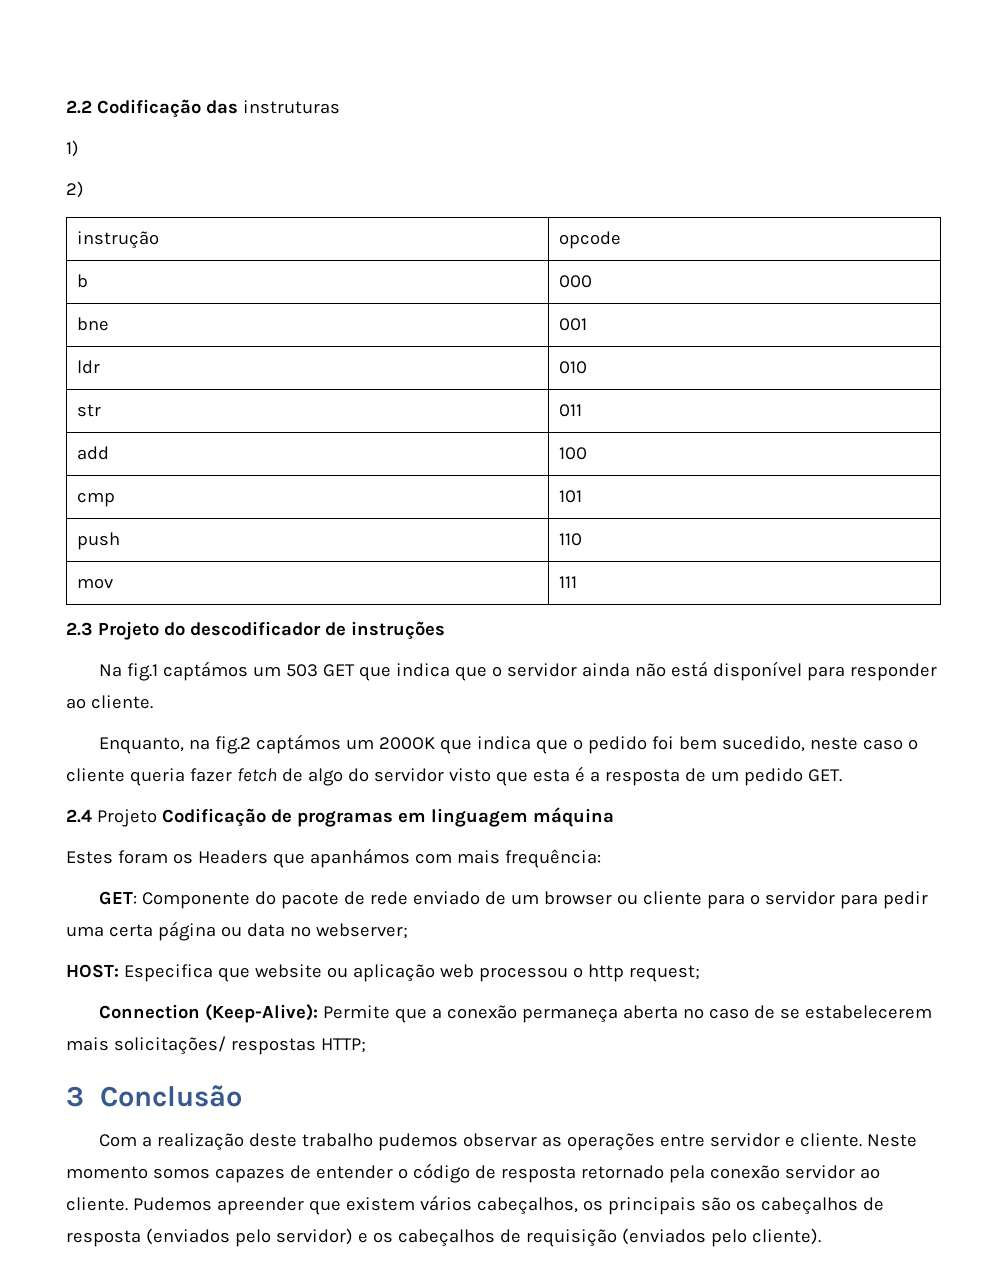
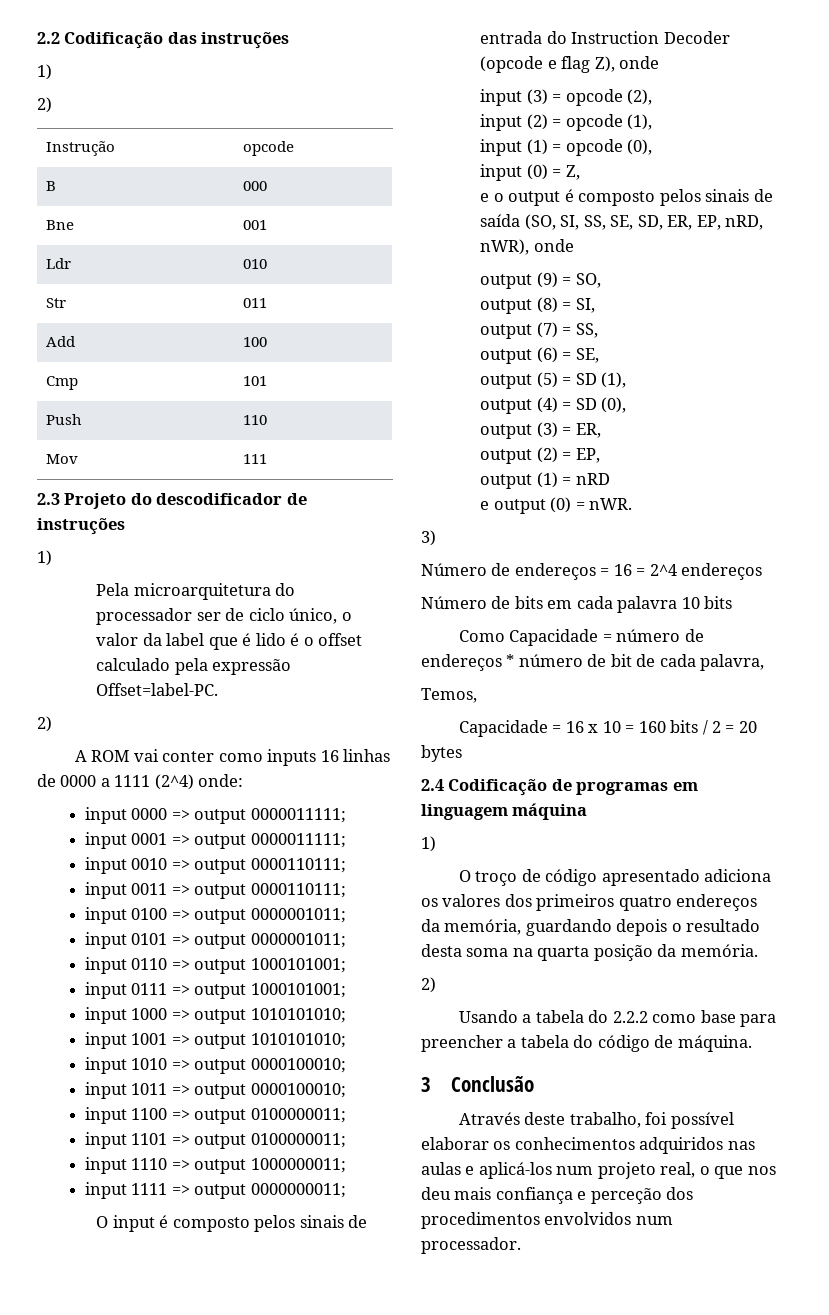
[242,100,340,114] instruturas -> [201,32,290,49] instruções
[77,231,160,249] instrução -> [46,141,116,156] Instrução
[77,274,89,288] b -> [46,181,57,191] B
[77,317,110,331] bne -> [46,220,75,230] Bne
[77,360,101,374] ldr -> [46,258,72,269] Ldr
[77,404,102,417] str -> [46,298,67,308] Str
[77,446,110,460] add -> [46,336,76,347] Add
[77,492,116,507] cmp -> [46,376,79,390] Cmp
[77,532,121,550] push -> [46,414,83,425] Push
[77,578,114,589] mov -> [46,454,79,464] Mov
[98,661,937,681] [66,695,153,709] [98,734,918,754] [66,766,842,786] Na fig.1 captámos um 503 GET que indica que o servidor ainda não está disponível para responder ao cliente. // Enquanto, na fig.2 captámos um 200OK que indica que o pedido foi bem sucedido, neste caso o cliente queria fazer fetch de algo do servidor visto que esta é a resposta de um pedido GET. -> [37,550,52,566] [96,583,296,600] [96,608,352,625] [96,633,363,650] [96,658,292,675] [96,683,219,696] [37,716,52,732] [74,749,391,766] [37,774,244,790] [84,807,346,824] [84,832,346,849] [84,857,346,874] [84,882,346,899] [84,907,346,924] [84,932,346,949] [84,957,346,974] [84,982,346,999] [84,1007,346,1024] [84,1032,346,1049] [84,1057,346,1074] [84,1082,346,1099] [84,1107,346,1124] [84,1132,346,1149] [84,1157,346,1174] [84,1182,346,1199] [96,1215,368,1232] [480,31,730,44] [480,56,660,73] [480,89,653,106] [480,114,653,131] [480,139,653,156] [480,164,580,181] [480,189,773,206] [480,214,764,230] [480,239,574,255] [480,272,601,289] [480,297,595,314] [480,322,598,339] [480,347,599,364] [480,372,627,389] [480,397,627,414] [480,422,601,439] [480,447,600,464] [480,472,610,489] [480,497,633,514] [421,530,436,546] [421,563,763,580] [421,596,733,613] [458,629,704,646] [421,654,765,671] [421,688,477,703] [458,720,757,737] [421,745,462,762] 1) // Pela microarquitetura do processador ser de ciclo único, o valor da label que é lido é o offset calculado pela expressão Offset=label-PC. // 2) // A ROM vai conter como inputs 16 linhas de 0000 a 1111 (2^4) onde: // input 0000 => output 0000011111; // input 0001 => output 0000011111; // input 0010 => output 0000110111; // input 0011 => output 0000110111; // input 0100 => output 0000001011; // input 0101 => output 0000001011; // input 0110 => output 1000101001; // input 0111 => output 1000101001; // input 1000 => output 1010101010; // input 1001 => output 1010101010; // input 1010 => output 0000100010; // input 1011 => output 0000100010; // input 1100 => output 0100000011; // input 1101 => output 0100000011; // input 1110 => output 1000000011; // input 1111 => output 0000000011; // O input é composto pelos sinais de entrada do Instruction Decoder (opcode e flag Z), onde // input (3) = opcode (2), // input (2) = opcode (1), // input (1) = opcode (0), // input (0) = Z, // e o output é composto pelos sinais de saída (SO, SI, SS, SE, SD, ER, EP, nRD, nWR), onde // output (9) = SO, // output (8) = SI, // output (7) = SS, // output (6) = SE, // output (5) = SD (1), // output (4) = SD (0), // output (3) = ER, // output (2) = EP, // output (1) = nRD // e output (0) = nWR. // 3) // Número de endereços = 16 = 2^4 endereços // Número de bits em cada palavra 10 bits // Como Capacidade = número de endereços * número de bit de cada palavra, // Temos, // Capacidade = 16 x 10 = 160 bits / 2 = 20 bytes
[96,809,157,827] Projeto -> (444, 785) none
[66,848,601,868] [98,891,928,909] [66,921,408,941] [66,964,700,982] [98,1004,932,1023] [66,1036,366,1055] [66,1085,243,1107] [98,1133,917,1151] [66,1163,880,1183] [66,1195,884,1215] [66,1228,821,1247] Estes foram os Headers que apanhámos com mais frequência: // GET: Componente do pacote de rede enviado de um browser ou cliente para o servidor para pedir uma certa página ou data no webserver; // HOST: Especifica que website ou aplicação web processou o http request; // Connection (Keep-Alive): Permite que a conexão permaneça aberta no caso de se estabelecerem mais solicitações/ respostas HTTP; // 3 Conclusão // Com a realização deste trabalho pudemos observar as operações entre servidor e cliente. Neste momento somos capazes de entender o código de resposta retornado pela conexão servidor ao cliente. Pudemos apreender que existem vários cabeçalhos, os principais são os cabeçalhos de resposta (enviados pelo servidor) e os cabeçalhos de requisição (enviados pelo cliente). -> [421,836,436,852] [458,869,772,886] [421,894,758,911] [421,919,761,936] [421,944,758,961] [421,977,436,993] [458,1010,777,1027] [421,1035,752,1052] [421,1076,534,1092] [458,1112,734,1129] [421,1137,755,1154] [421,1162,776,1179] [421,1187,694,1204] [421,1212,673,1229] [421,1237,521,1254] 1) // O troço de código apresentado adiciona os valores dos primeiros quatro endereços da memória, guardando depois o resultado desta soma na quarta posição da memória. // 2) // Usando a tabela do 2.2.2 como base para preencher a tabela do código de máquina. // 3 Conclusão // Através deste trabalho, foi possível elaborar os conhecimentos adquiridos nas aulas e aplicá-los num projeto real, o que nos deu mais confiança e perceção dos procedimentos envolvidos num processador.

